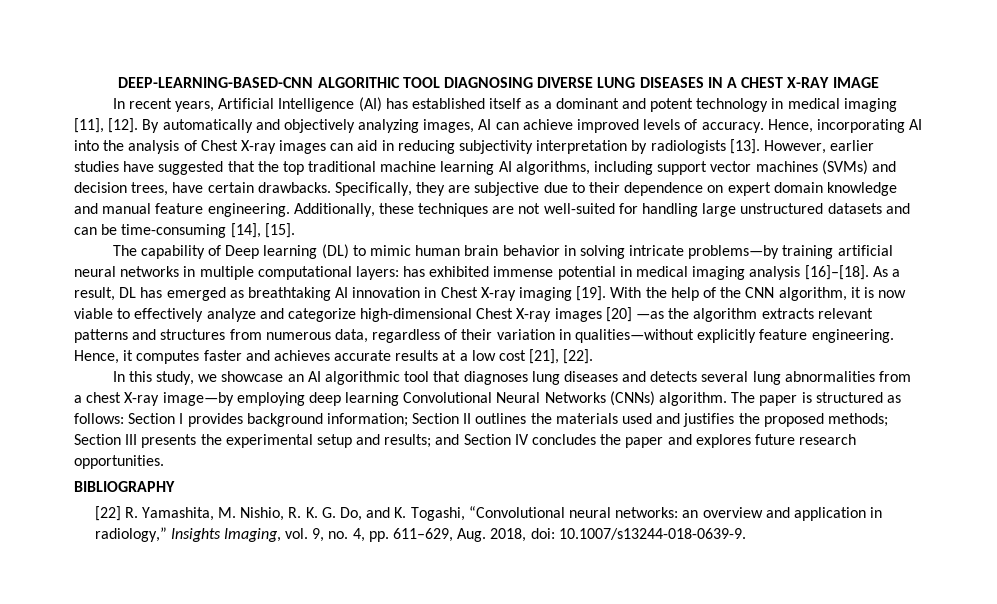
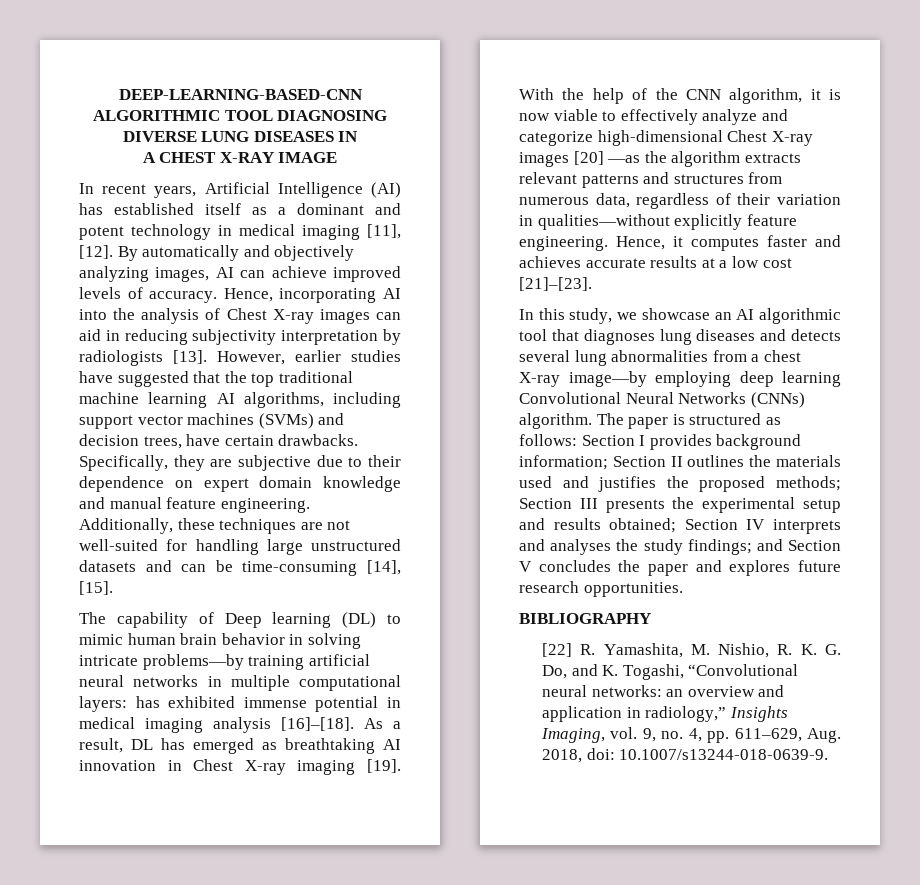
[317,77,400,88] ALGORITHIC -> [92,110,220,121] ALGORITHMIC
(723, 82) none -> (359, 136) //
[529,349,594,364] [21], [22]. -> [519,277,592,291] [21]–[23].
[384,434,432,448] results; -> [553,518,841,534] [519,539,752,555] results obtained; Section IV interprets and analyses the study findings;
[514,434,529,445] IV -> [519,561,532,572] V

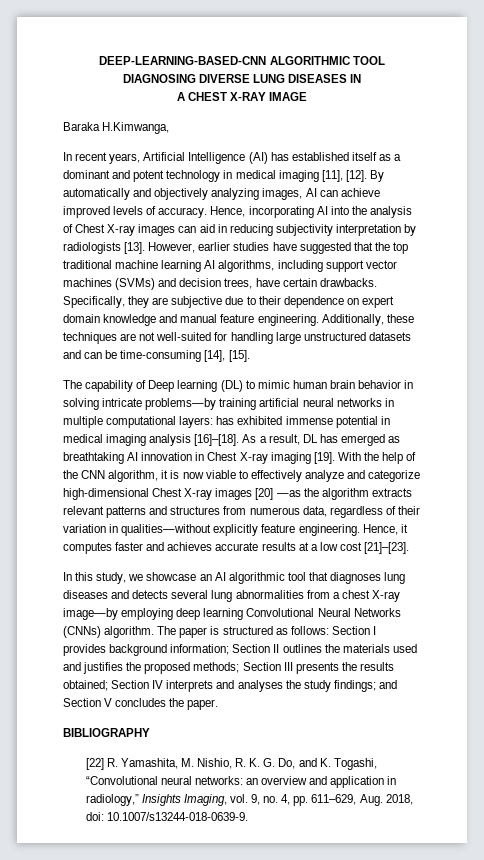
(338, 157) none -> [63,122,170,134] // Baraka H.Kimwanga,
[702,497,841,513] [519,518,545,530] experimental setup and -> (357, 666) none
[648,560,841,576] [519,581,683,597] paper and explores future research opportunities. -> [187,699,219,710] paper.

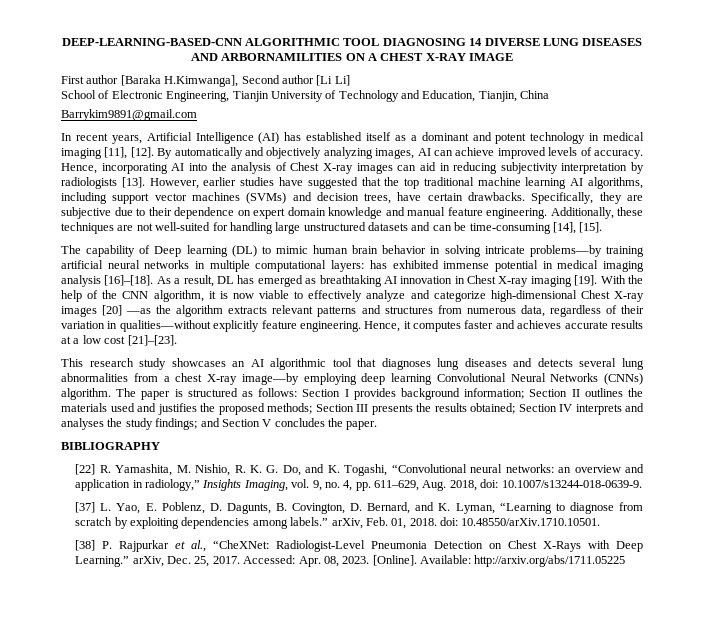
(196, 78) none -> [469,38,483,46] 14
[350,74,362,83] IN // -> [190,53,365,61] AND ARBORNAMILITIES ON
[63,122,170,134] Baraka H.Kimwanga, -> [61,75,350,87] [61,90,550,102] [61,109,197,121] First author [Baraka H.Kimwanga], Second author [Li Li] // School of Electronic Engineering, Tianjin University of Technology and Education, Tianjin, China // Barrykim9891@gmail.com
[63,572,197,584] In this study, we showcase -> [61,358,226,370] This research study showcases
(248, 816) none -> [75,502,643,514] [75,517,601,529] [75,540,643,552] [75,555,626,567] // [37] L. Yao, E. Poblenz, D. Dagunts, B. Covington, D. Bernard, and K. Lyman, “Learning to diagnose from scratch by exploiting dependencies among labels.” arXiv, Feb. 01, 2018. doi: 10.48550/arXiv.1710.10501. // [38] P. Rajpurkar et al., “CheXNet: Radiologist-Level Pneumonia Detection on Chest X-Rays with Deep Learning.” arXiv, Dec. 25, 2017. Accessed: Apr. 08, 2023. [Online]. Available: http://arxiv.org/abs/1711.05225

